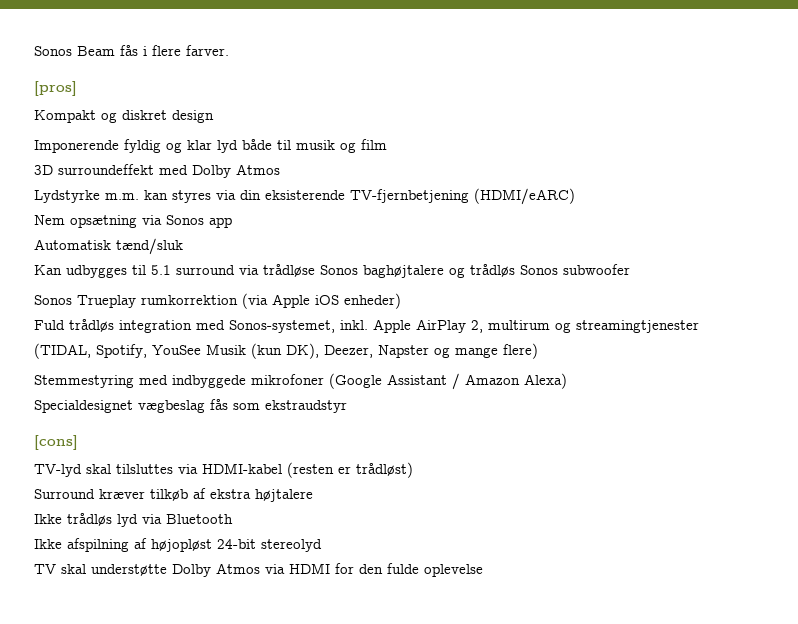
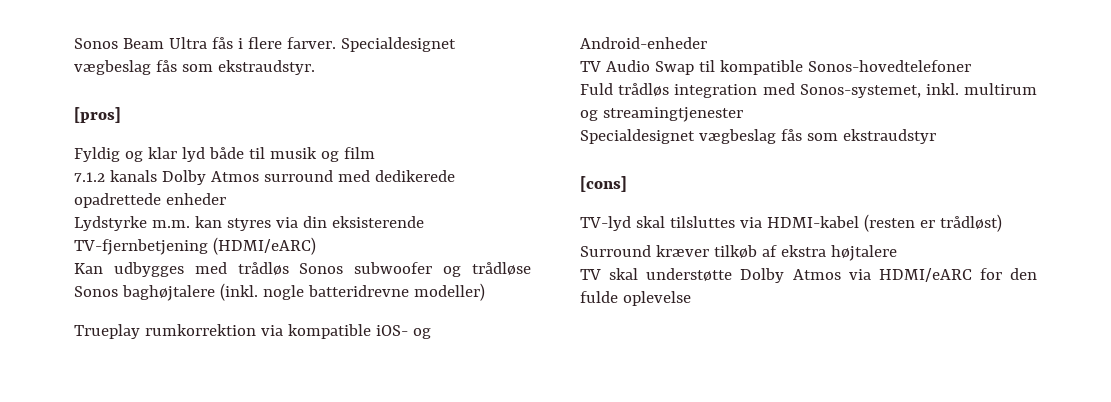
(115, 51) none -> [168,37,207,49] Ultra
[34,81,77,96] [34,110,214,123] [34,139,161,153] // [pros] // Kompakt og diskret design // Imponerende fyldig -> [340,37,456,52] [74,60,315,75] [74,107,121,123] [74,147,120,162] Specialdesignet vægbeslag fås som ekstraudstyr. // [pros] // Fyldig
[34,164,280,178] 3D surroundeffekt med Dolby Atmos -> [74,170,455,185] [74,193,226,208] 7.1.2 kanals Dolby Atmos surround med dedikerede opadrettede enheder
[34,215,232,228] [34,238,183,255] [34,264,630,278] [34,293,401,309] Nem opsætning via Sonos app // Automatisk tænd/sluk // Kan udbygges til 5.1 surround via trådløse Sonos baghøjtalere og trådløs Sonos subwoofer // Sonos Trueplay rumkorrektion (via Apple iOS enheder) -> [74,262,532,277] [74,283,485,301] [74,324,431,339] [580,37,707,49] [580,60,971,75] Kan udbygges med trådløs Sonos subwoofer og trådløse Sonos baghøjtalere (inkl. nogle batteridrevne modeller) // Trueplay rumkorrektion via kompatible iOS- og Android-enheder // TV Audio Swap til kompatible Sonos-hovedtelefoner
[373,319,483,333] Apple AirPlay 2, -> (959, 89) none
[34,343,538,359] [34,373,567,390] (TIDAL, Spotify, YouSee Musik (kun DK), Deezer, Napster og mange flere) // Stemmestyring med indbyggede mikrofoner (Google Assistant / Amazon Alexa) -> (743, 114) none
[34,513,233,527] [34,538,322,552] // Ikke trådløs lyd via Bluetooth // Ikke afspilning af højopløst 24-bit stereolyd -> (897, 253) none
[289,563,330,574] HDMI -> [878,268,972,282] HDMI/eARC

